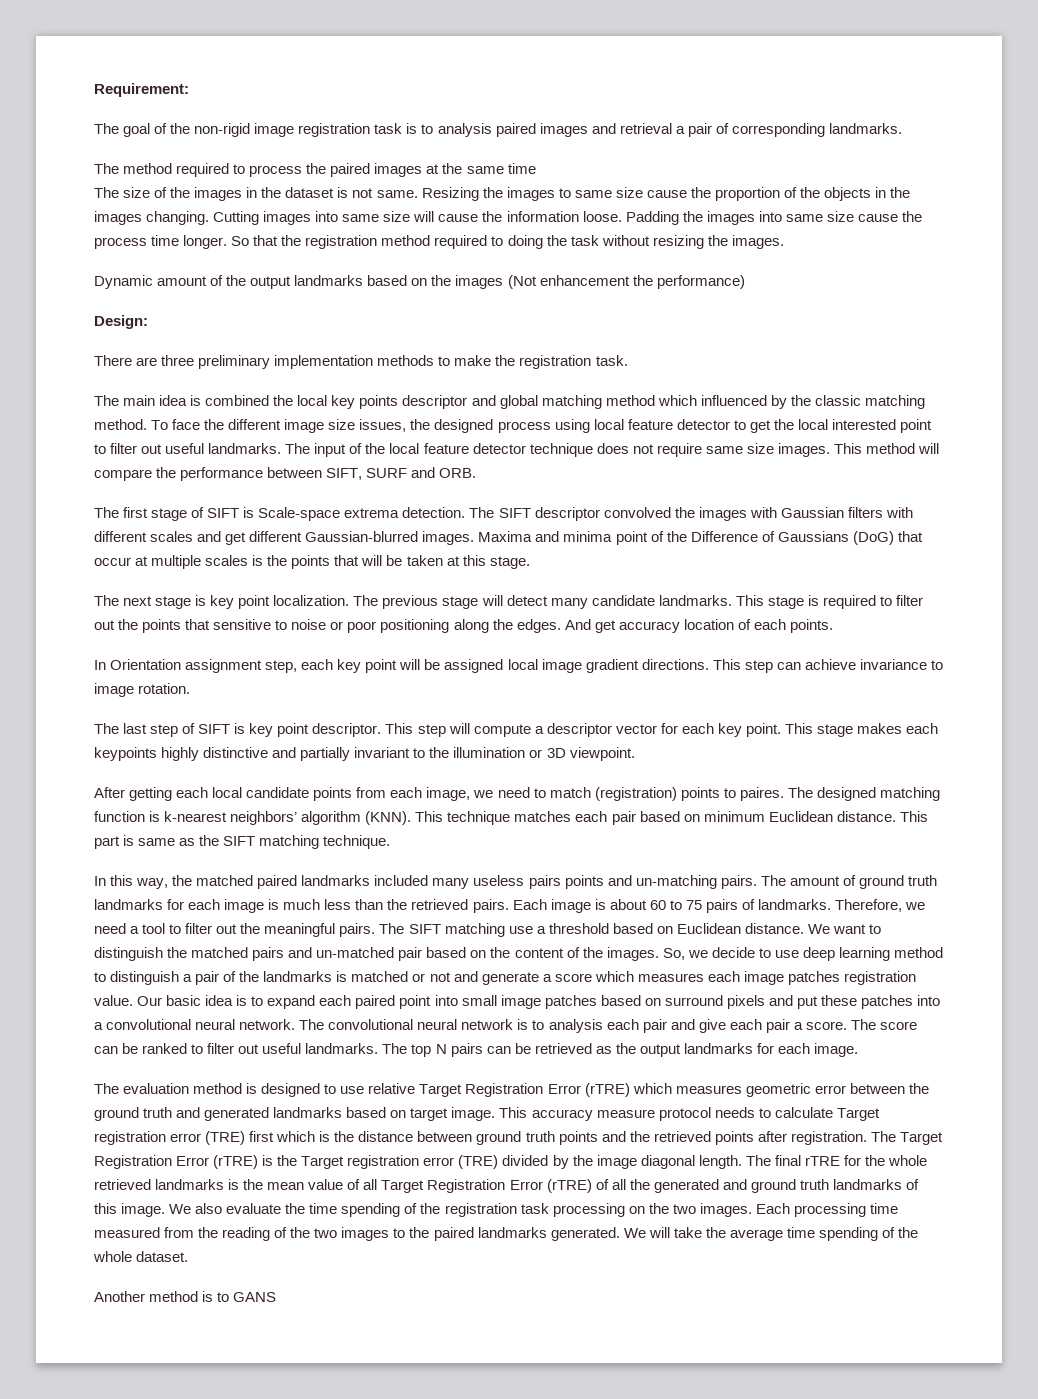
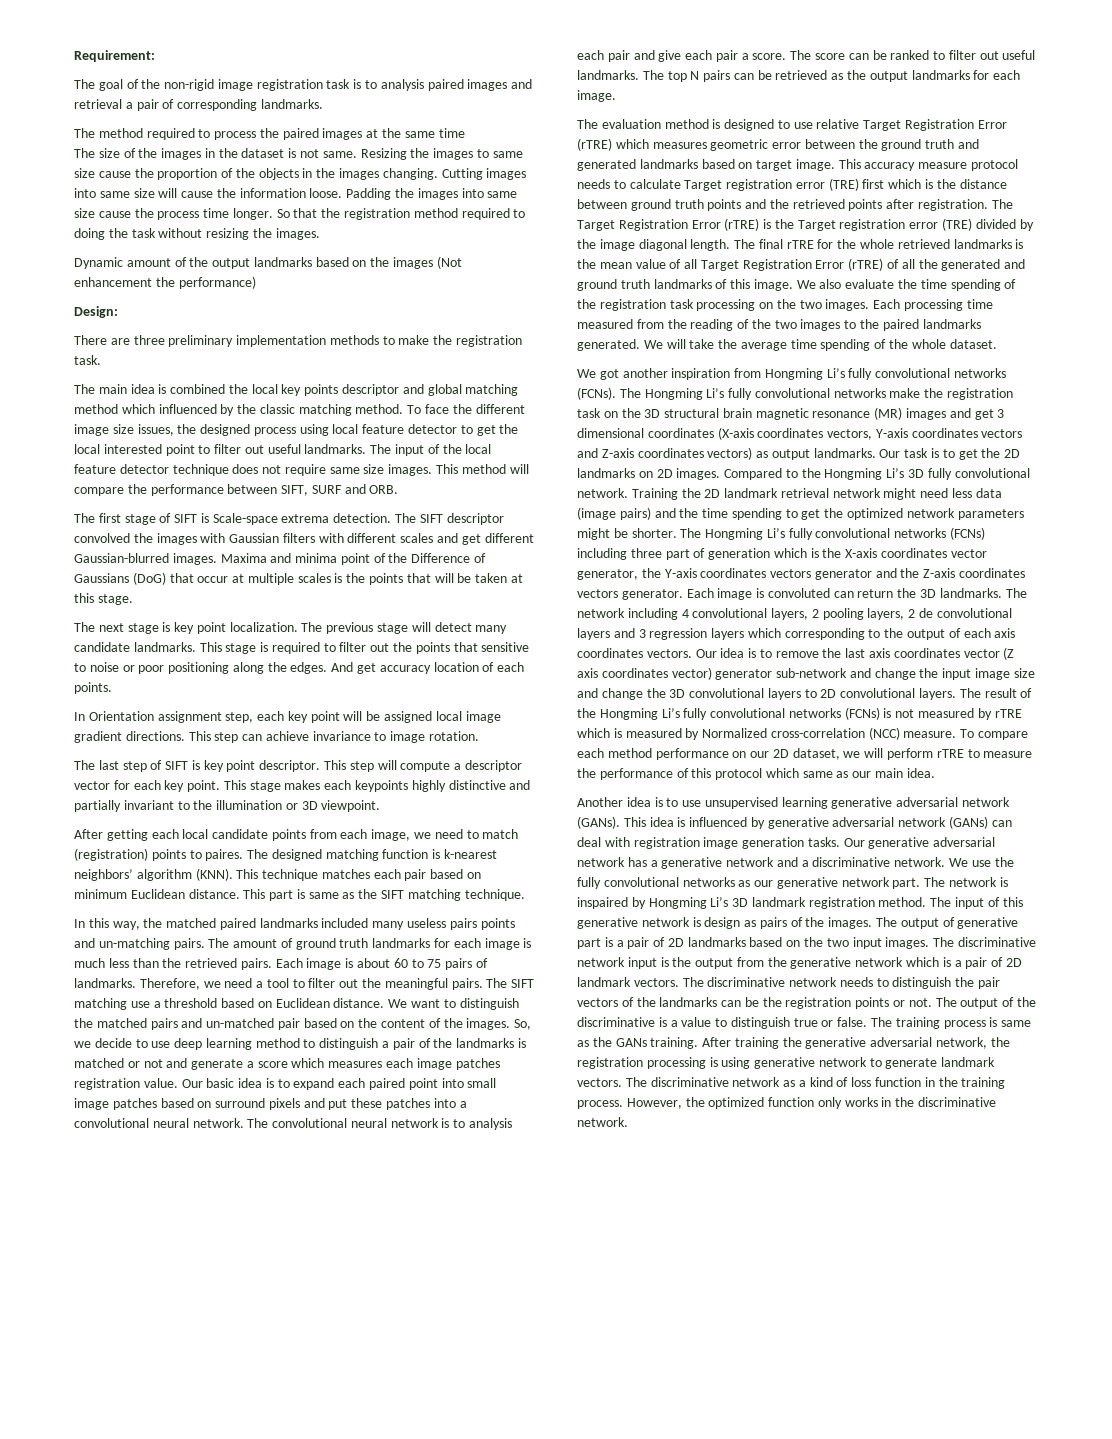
[94,1291,277,1302] Another method is to GANS -> [577,368,1007,380] [577,387,1014,400] [577,407,1005,420] [577,427,1023,440] [577,447,1021,460] [577,468,1030,480] [577,488,1002,500] [577,507,1024,520] [577,527,986,540] [577,548,987,560] [577,568,1026,580] [577,588,1027,600] [577,608,1012,620] [577,628,1016,640] [577,647,1015,660] [577,667,1035,680] [577,688,1033,700] [577,707,1022,720] [577,727,1029,740] [577,748,1033,760] [577,768,935,780] [577,797,1011,809] [577,816,1012,829] [577,837,996,849] [577,857,1014,869] [577,877,1008,889] [577,897,1023,909] [577,917,1019,929] [577,937,1036,949] [577,957,1022,969] [577,977,1001,989] [577,997,1036,1009] [577,1017,1032,1029] [577,1037,1010,1049] [577,1057,996,1069] [577,1077,1006,1089] [577,1097,997,1109] [577,1117,628,1127] We got another inspiration from Hongming Li’s fully convolutional networks (FCNs). The Hongming Li’s fully convolutional networks make the registration task on the 3D structural brain magnetic resonance (MR) images and get 3 dimensional coordinates (X-axis coordinates vectors, Y-axis coordinates vectors and Z-axis coordinates vectors) as output landmarks. Our task is to get the 2D landmarks on 2D images. Compared to the Hongming Li’s 3D fully convolutional network. Training the 2D landmark retrieval network might need less data (image pairs) and the time spending to get the optimized network parameters might be shorter. The Hongming Li’s fully convolutional networks (FCNs) including three part of generation which is the X-axis coordinates vector generator, the Y-axis coordinates vectors generator and the Z-axis coordinates vectors generator. Each image is convoluted can return the 3D landmarks. The network including 4 convolutional layers, 2 pooling layers, 2 de convolutional layers and 3 regression layers which corresponding to the output of each axis coordinates vectors. Our idea is to remove the last axis coordinates vector (Z axis coordinates vector) generator sub-network and change the input image size and change the 3D convolutional layers to 2D convolutional layers. The result of the Hongming Li’s fully convolutional networks (FCNs) is not measured by rTRE which is measured by Normalized cross-correlation (NCC) measure. To compare each method performance on our 2D dataset, we will perform rTRE to measure the performance of this protocol which same as our main idea. // Another idea is to use unsupervised learning generative adversarial network (GANs). This idea is influenced by generative adversarial network (GANs) can deal with registration image generation tasks. Our generative adversarial network has a generative network and a discriminative network. We use the fully convolutional networks as our generative network part. The network is inspaired by Hongming Li’s 3D landmark registration method. The input of this generative network is design as pairs of the images. The output of generative part is a pair of 2D landmarks based on the two input images. The discriminative network input is the output from the generative network which is a pair of 2D landmark vectors. The discriminative network needs to distinguish the pair vectors of the landmarks can be the registration points or not. The output of the discriminative is a value to distinguish true or false. The training process is same as the GANs training. After training the generative adversarial network, the registration processing is using generative network to generate landmark vectors. The discriminative network as a kind of loss function in the training process. However, the optimized function only works in the discriminative network.

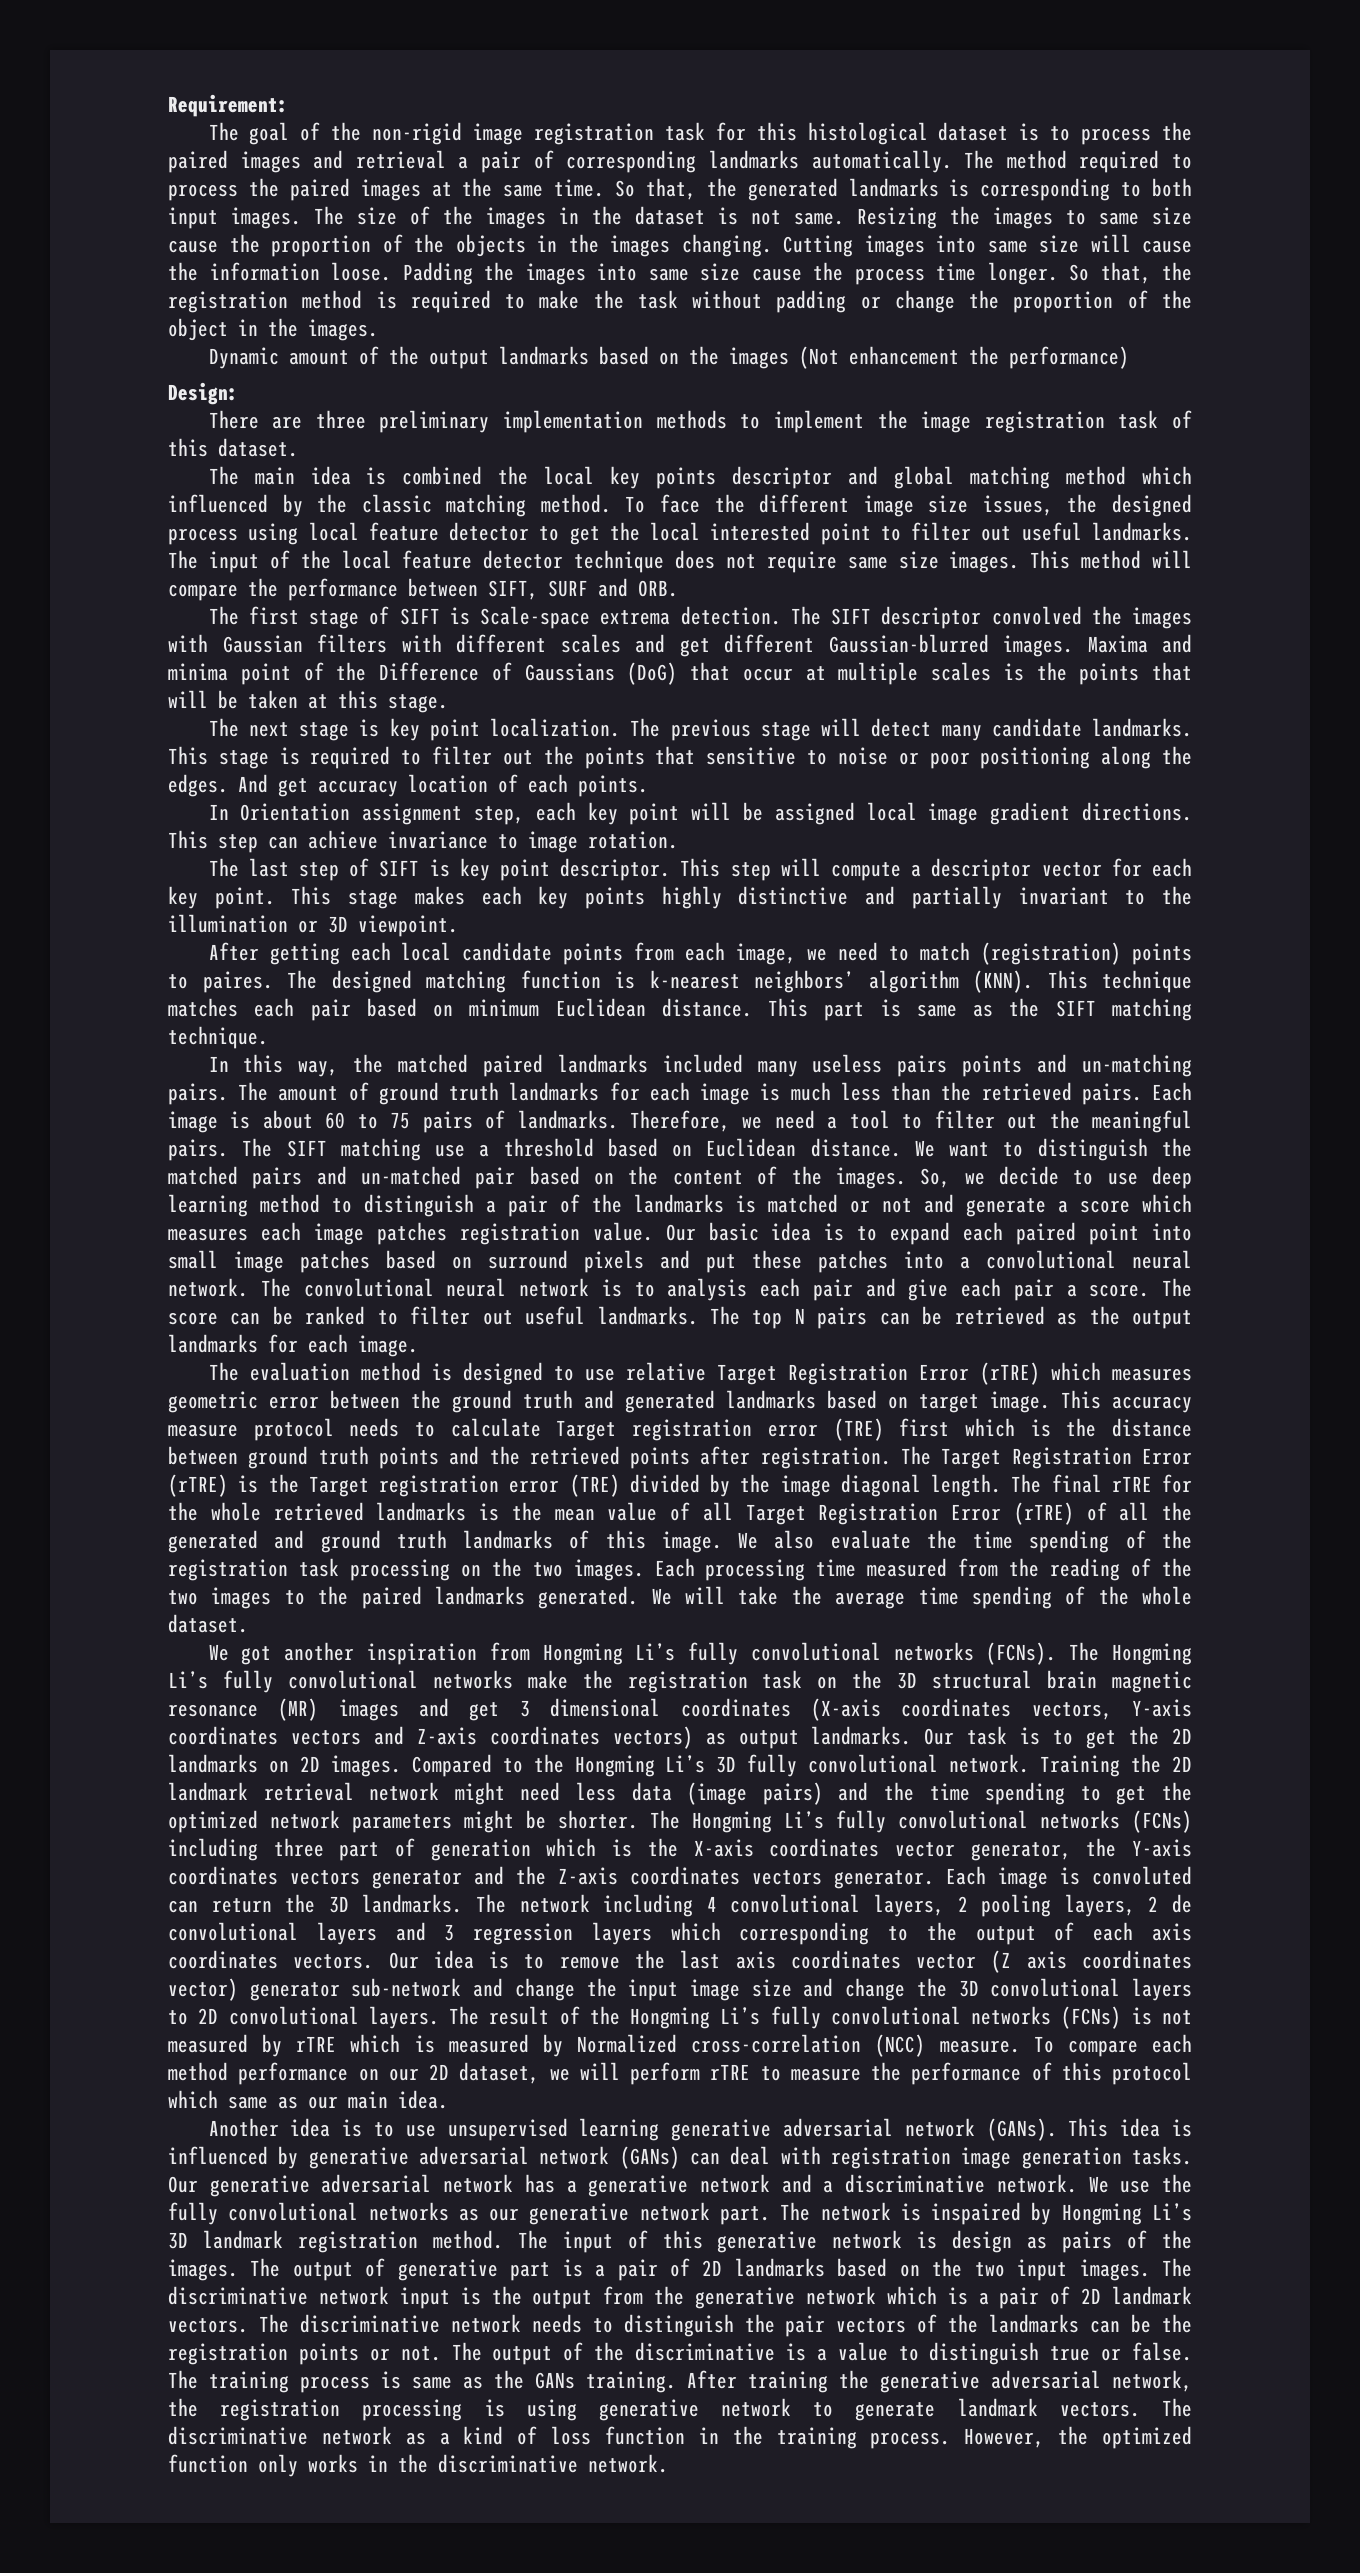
[353,79,424,91] is to analysis -> [715,122,1192,145] for this histological dataset is to process the
[260,99,323,109] landmarks. // -> [708,150,952,173] landmarks automatically.
[438,128,465,138] time // -> [554,178,1192,201] [168,207,301,229] time. So that, the generated landmarks is corresponding to both input images.
[293,208,318,218] that -> [1100,262,1151,284] that,
[461,208,526,220] [74,228,105,240] required to doing -> [376,290,580,313] is required to make
[206,228,250,240] resizing -> [776,290,1192,313] [168,318,258,341] padding or change the proportion of the object in
[398,335,523,347] [74,355,101,365] make the registration task. -> [773,410,1192,433] [168,438,298,457] implement the image registration task of this dataset.
[355,780,409,792] keypoints -> [538,886,645,909] key points

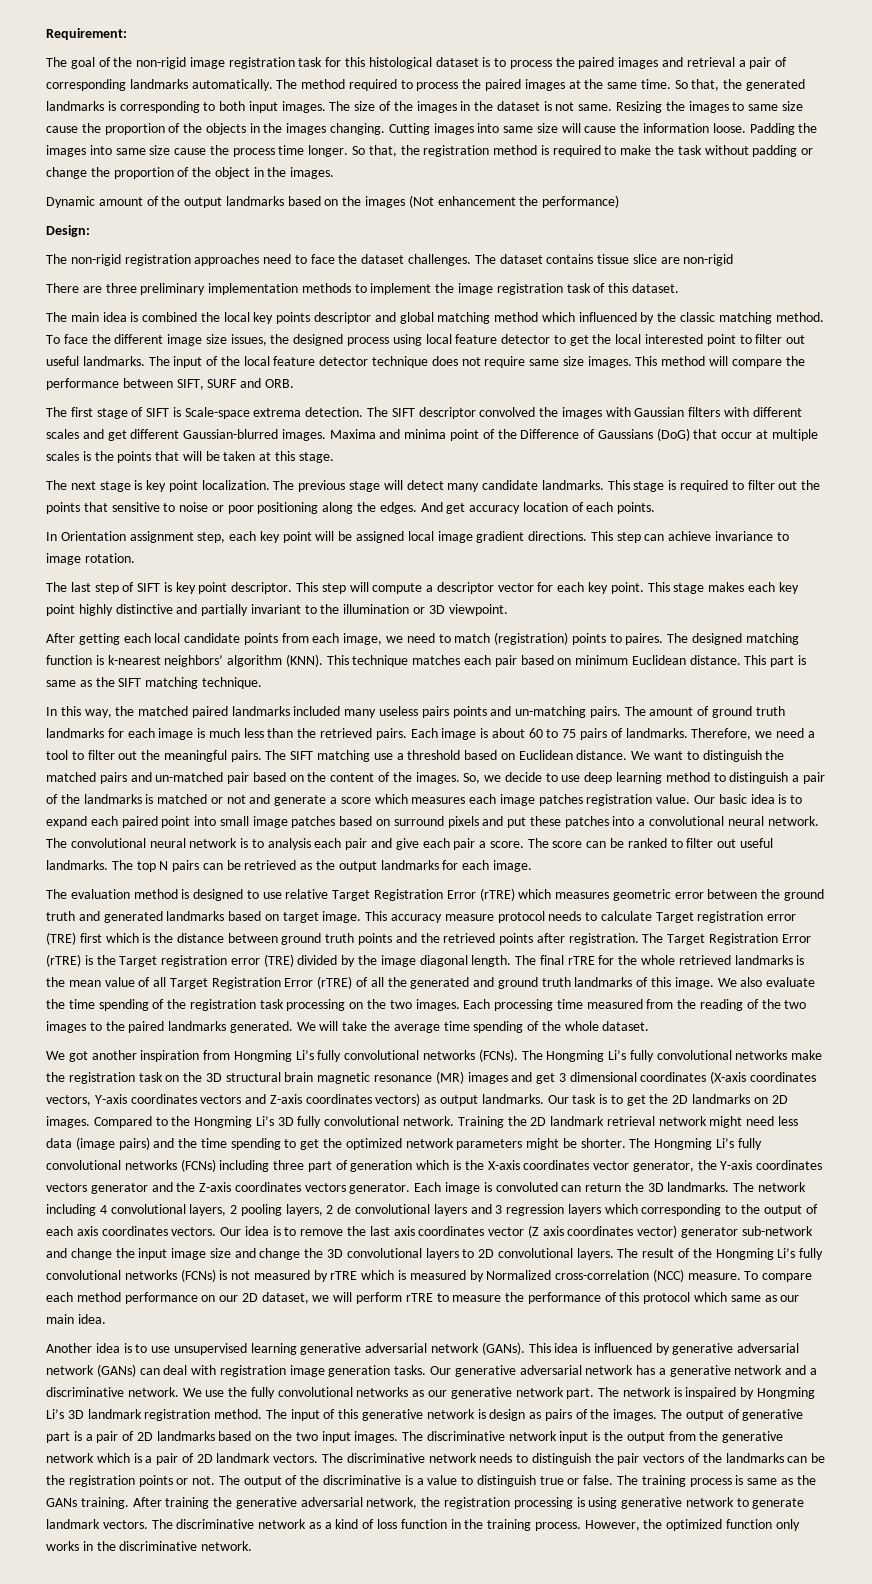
(238, 393) none -> [46,254,734,266] // The non-rigid registration approaches need to face the dataset challenges. The dataset contains tissue slice are non-rigid
[585,887,645,909] points -> [46,604,75,616] point

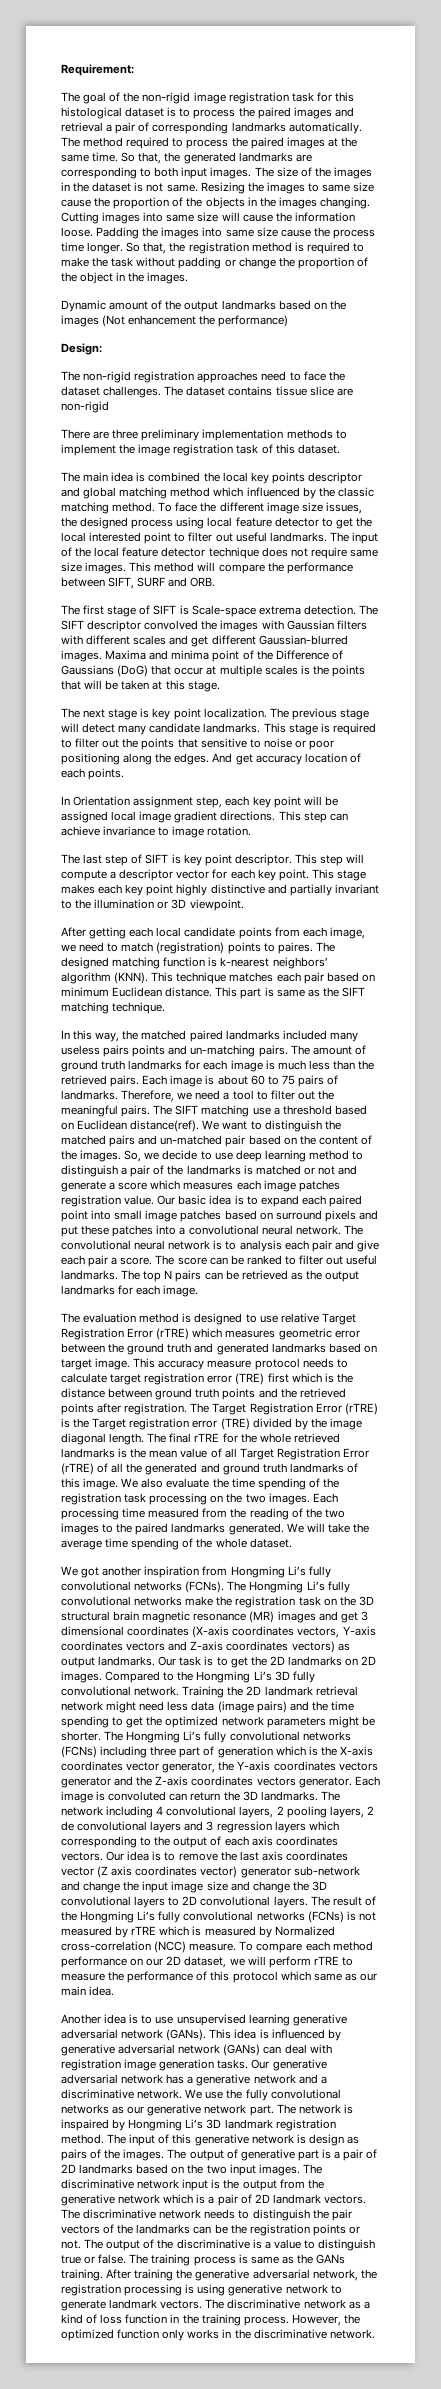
[107,101,116,111] is -> [295,154,312,162] are
[576,750,628,760] distance. -> [130,1120,200,1132] distance(ref).
[655,912,694,923] Target -> [110,1374,142,1385] target

